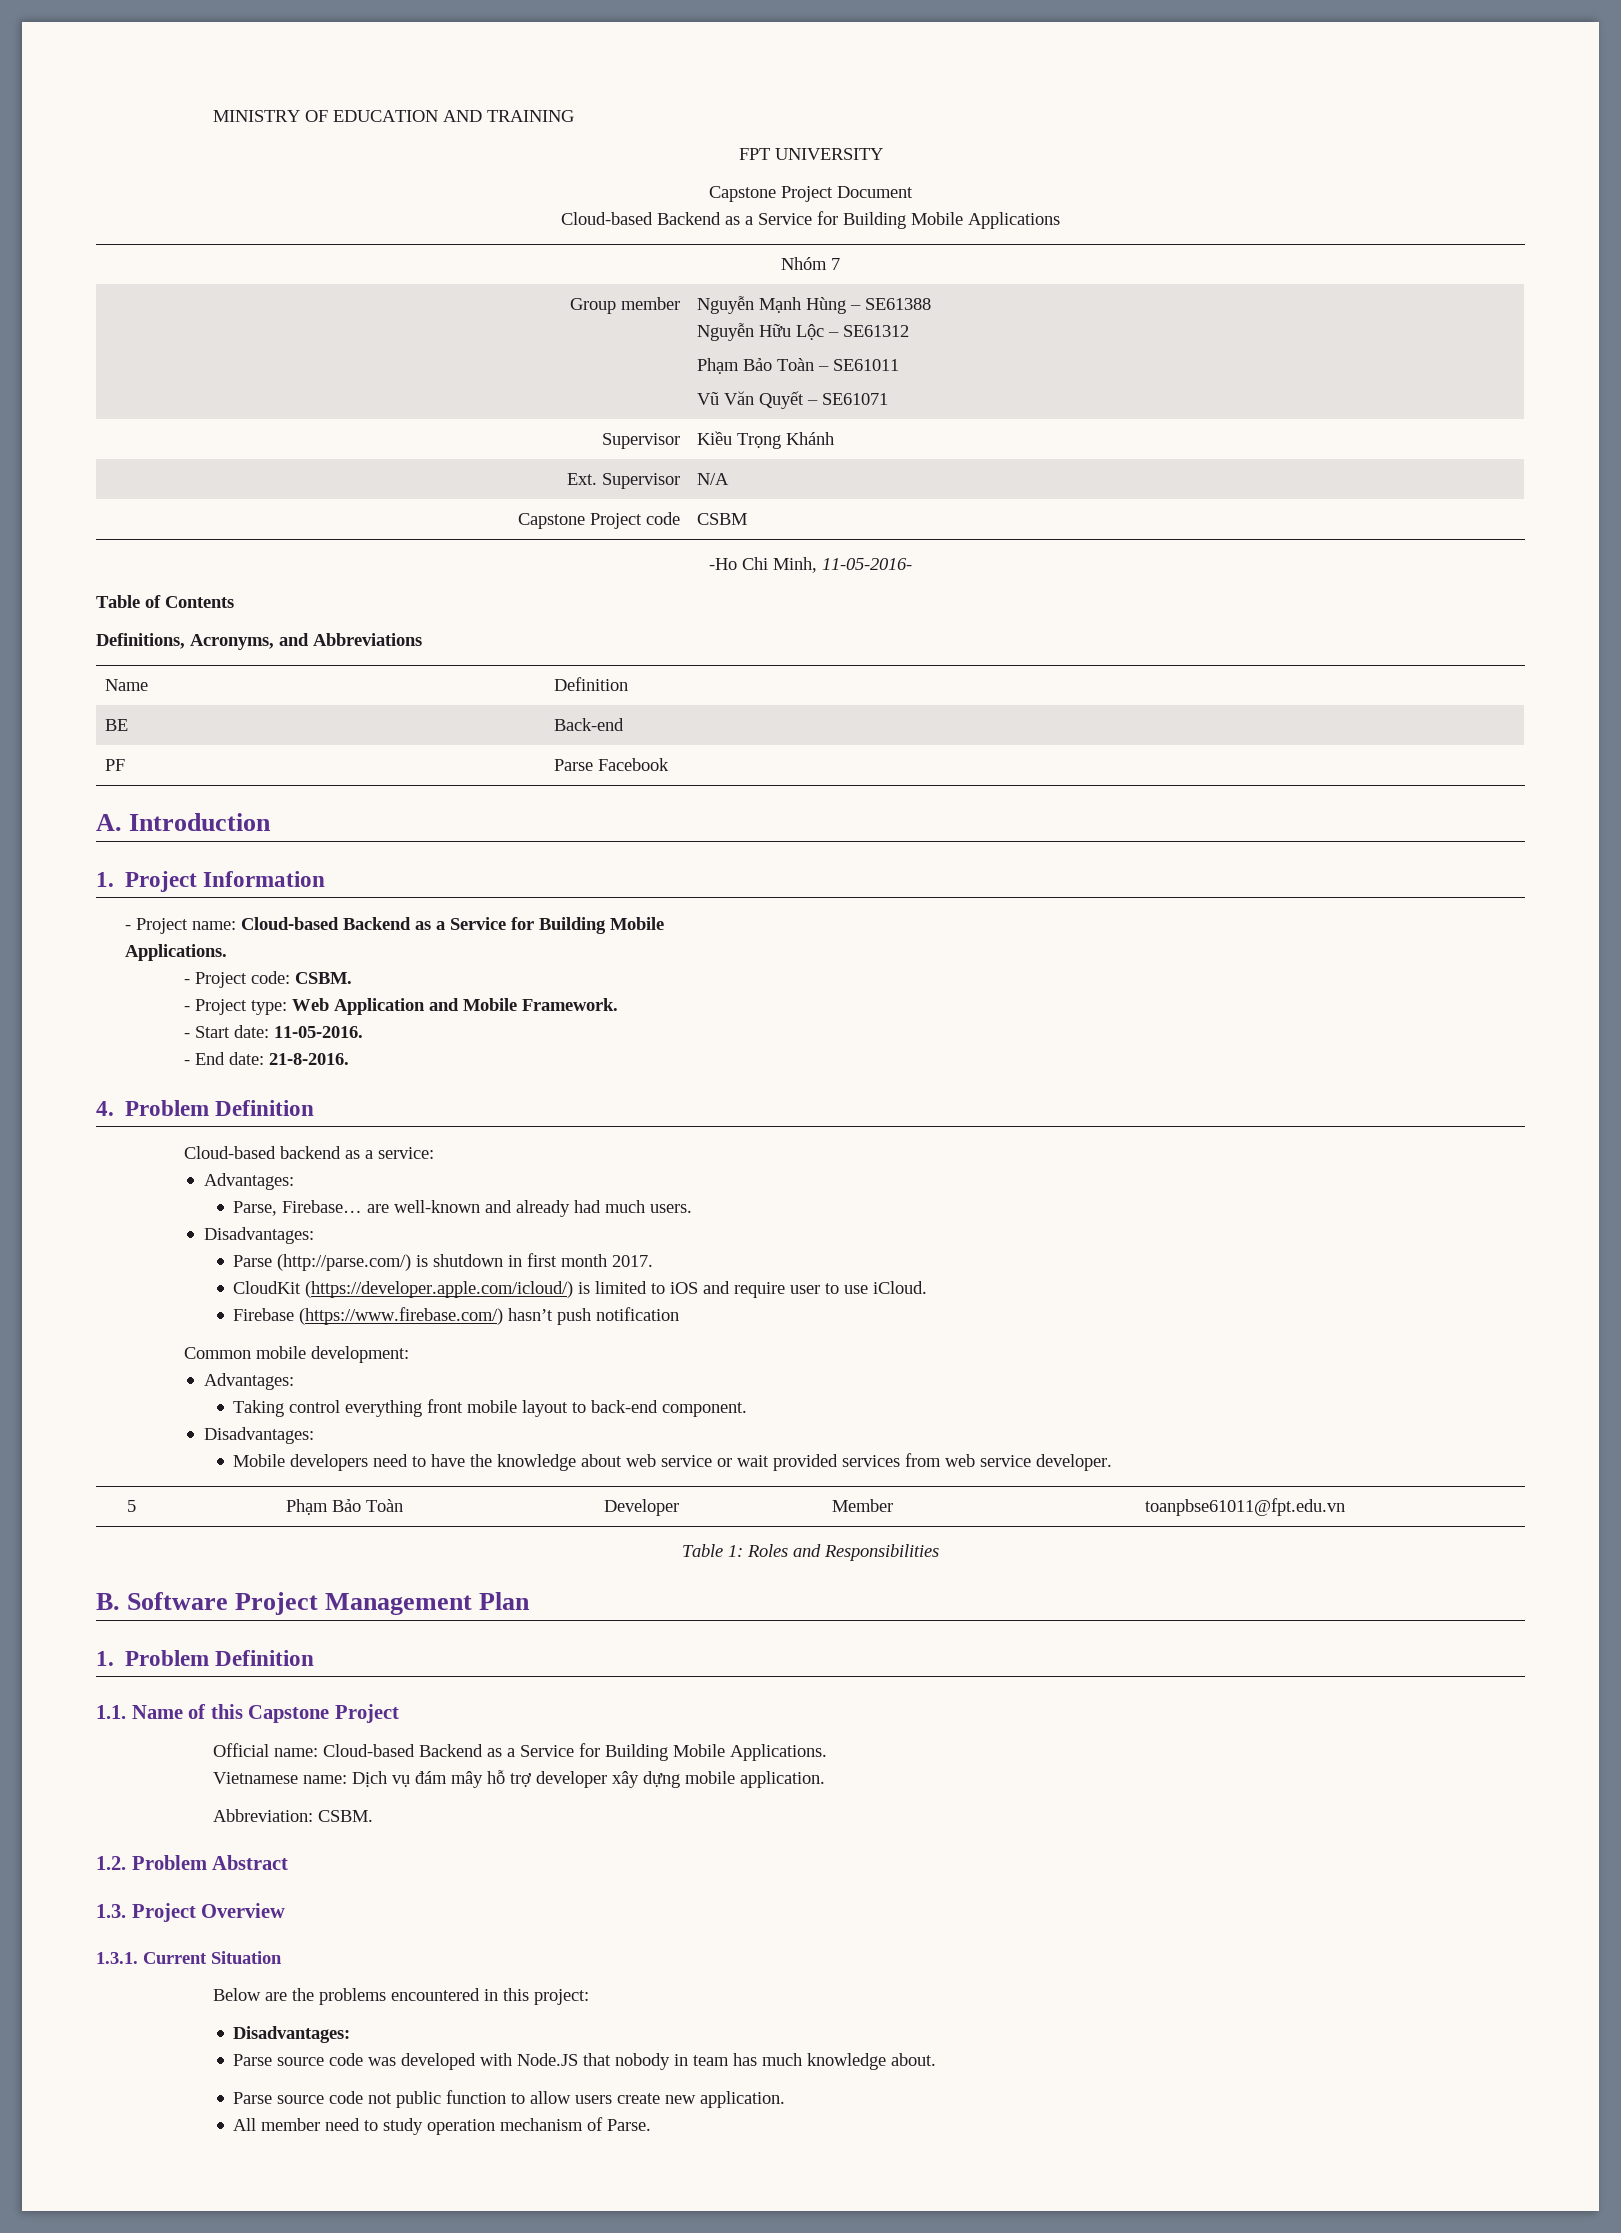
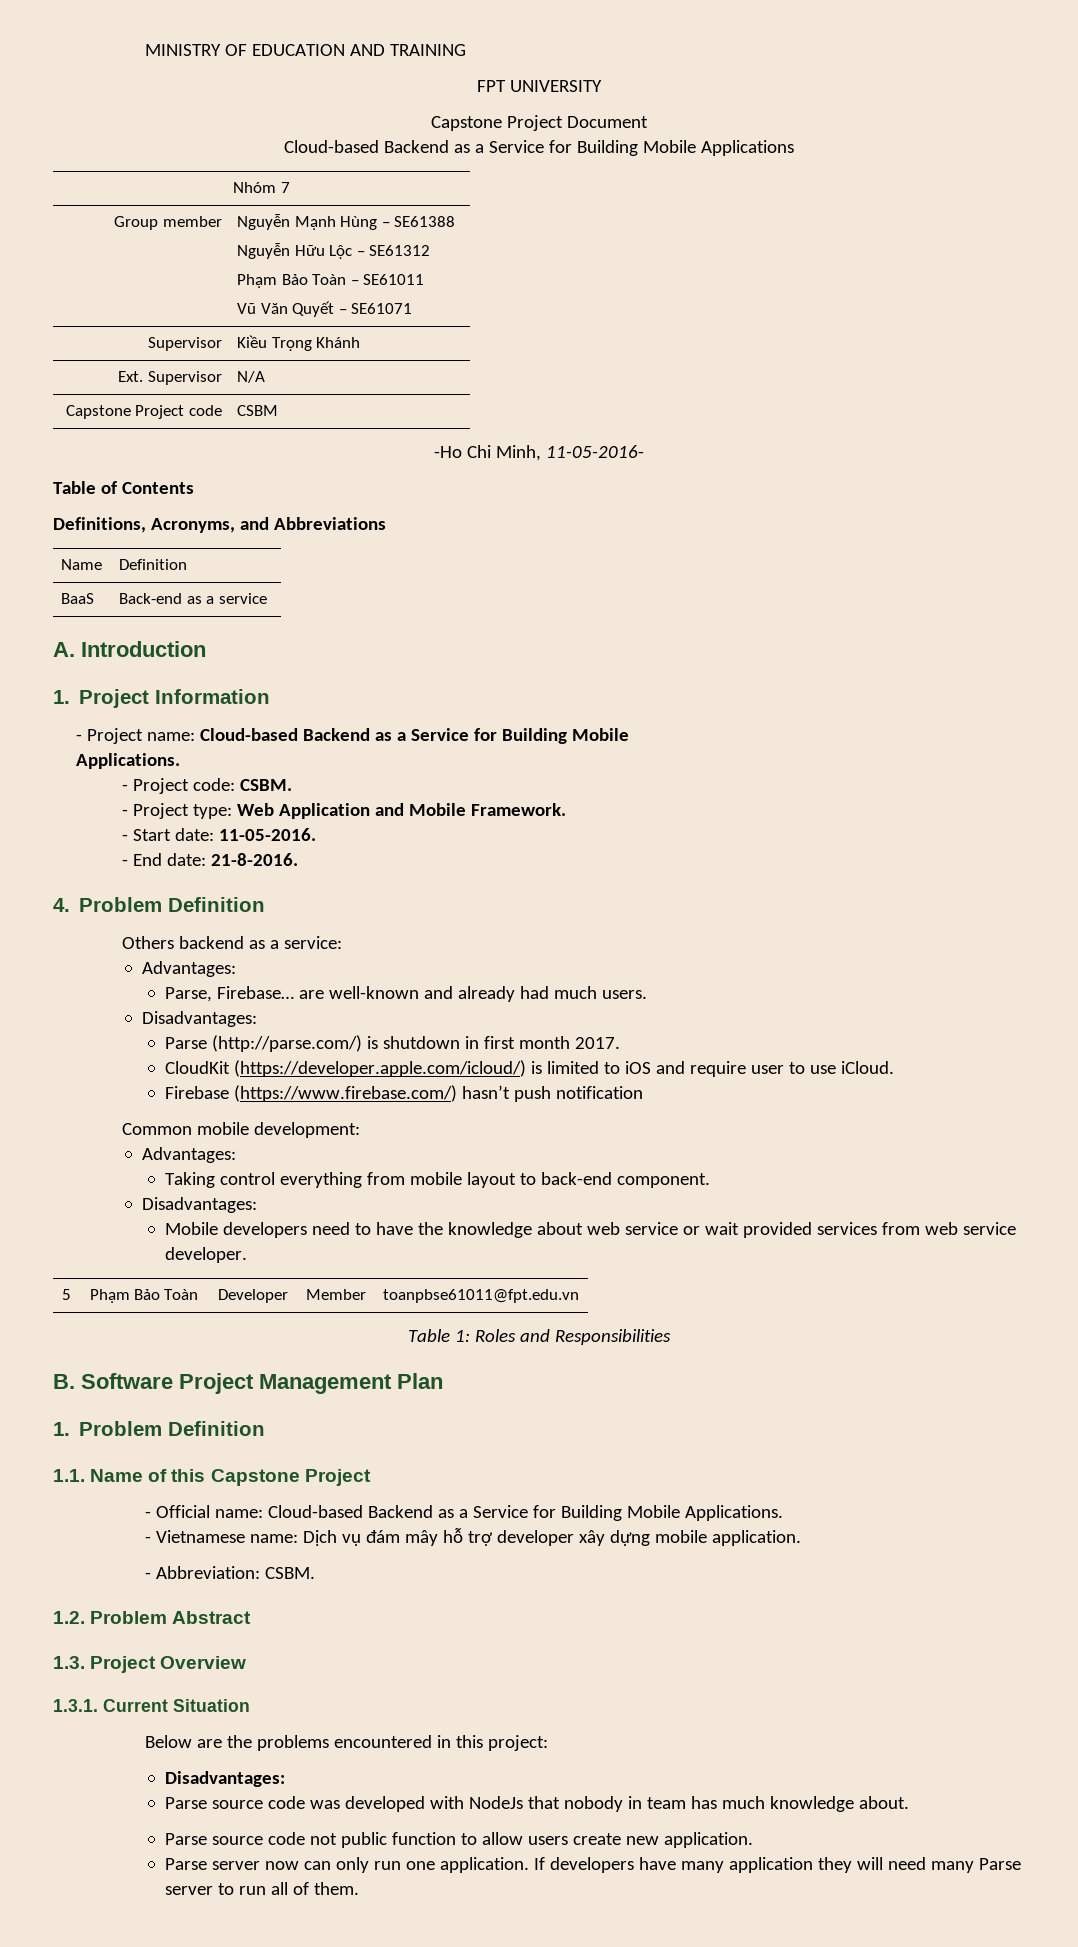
[104,719,128,731] BE -> [61,593,95,604] BaaS
[104,759,125,771] [553,758,669,771] // PF | Parse Facebook -> [186,593,267,604] as a service
[183,1146,276,1159] Cloud-based -> [121,936,174,949] Others
[427,1399,464,1413] front -> [366,1172,405,1185] from
(399, 1713) none -> [144,1511,151,1518] -
(828, 1752) none -> [144,1536,151,1543] -
(826, 1779) none -> [144,1572,151,1579] -
[517,2053,579,2066] Node.JS -> [468,1796,523,1809] NodeJs
[233,2117,652,2135] All member need to study operation mechanism of Parse. -> [164,1857,1021,1873] [164,1882,359,1895] Parse server now can only run one application. If developers have many application they will need many Parse server to run all of them.

